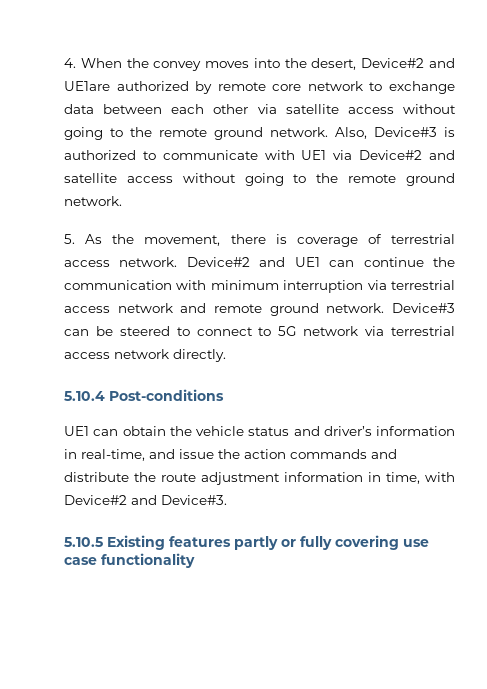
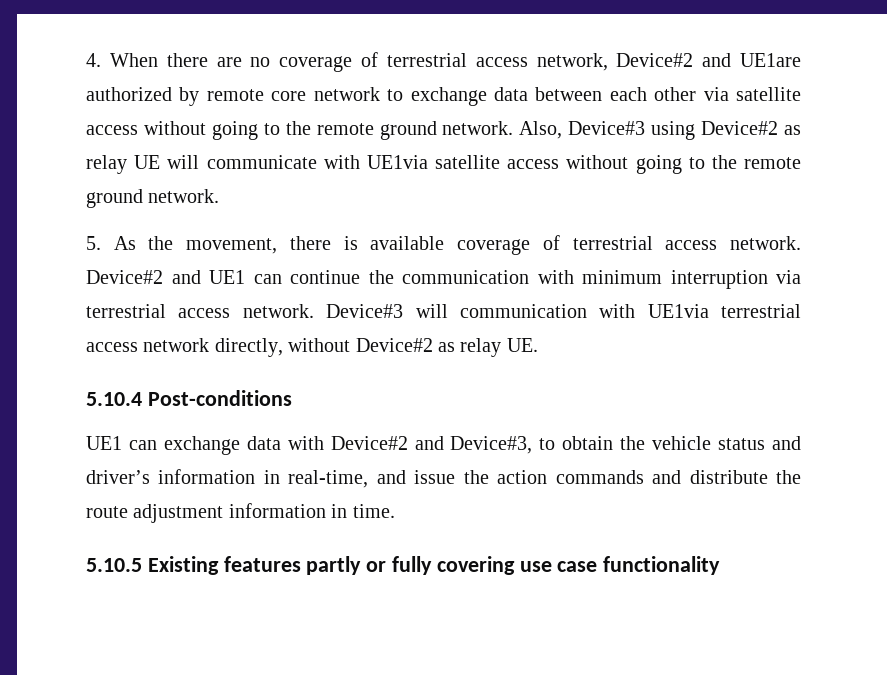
[126,58,357,71] the convey moves into the desert, -> [166,52,608,72] there are no coverage of terrestrial access network,
[444,127,455,137] [64,150,455,160] is authorized to communicate with UE1 via Device#2 and -> [651,121,801,140] [86,155,428,174] using Device#2 as relay UE will communicate with UE1via
(287, 239) none -> [370,236,445,250] available
[117,303,455,316] [64,326,455,336] [64,349,226,362] [64,389,224,401] [64,426,119,436] network and remote ground network. Device#3 can be steered to connect to 5G network via terrestrial access network directly. // 5.10.4 Post-conditions // UE1 can -> [242,304,801,318] [86,338,538,357] [86,390,292,406] [86,436,556,455] network. Device#3 will communication with UE1via terrestrial access network directly, without Device#2 as relay UE. // 5.10.4 Post-conditions // UE1 can exchange data with Device#2 and Device#3, to
[386,472,455,484] [64,495,227,505] time, with Device#2 and Device#3. -> [352,504,395,518] time.

